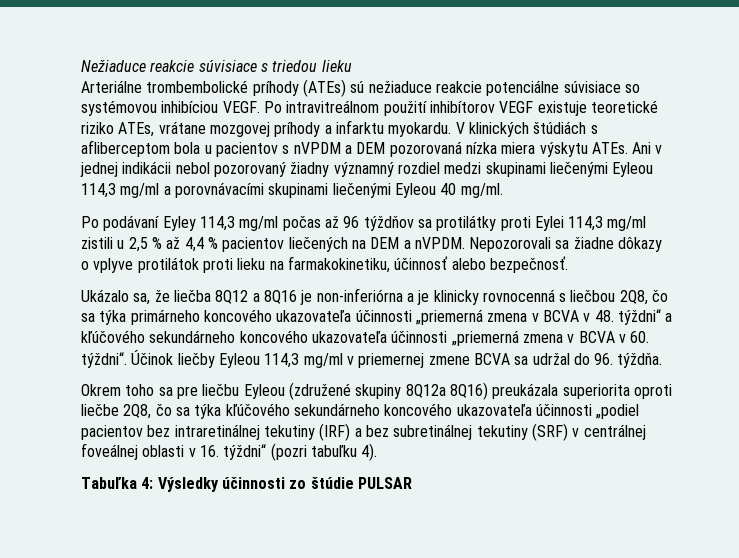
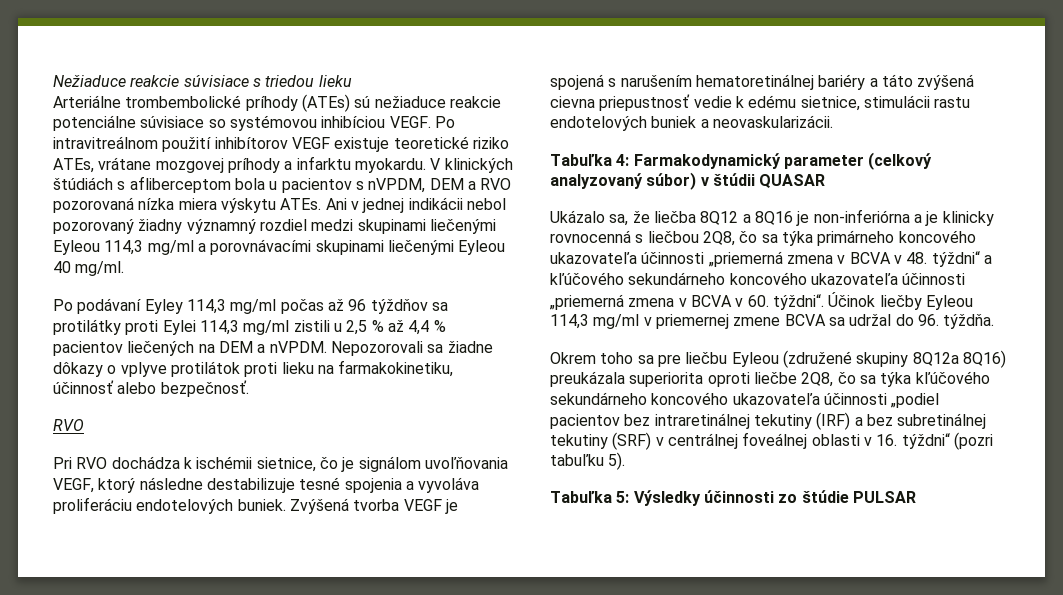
[293,142,386,154] nVPDM a DEM -> [368,178,512,193] nVPDM, DEM a RVO
(568, 264) none -> [53,419,84,431] [53,456,508,472] [53,477,480,493] [53,497,458,514] [550,74,975,90] [550,94,971,111] [550,115,833,131] [550,152,933,170] [550,172,826,190] // RVO // Pri RVO dochádza k ischémii sietnice, čo je signálom uvoľňovania VEGF, ktorý následne destabilizuje tesné spojenia a vyvoláva proliferáciu endotelových buniek. Zvýšená tvorba VEGF je spojená s narušením hematoretinálnej bariéry a táto zvýšená cievna priepustnosť vedie k edému sietnice, stimulácii rastu endotelových buniek a neovaskularizácii. // Tabuľka 4: Farmakodynamický parameter (celkový analyzovaný súbor) v štúdii QUASAR
[361,443,378,461] [81,477,154,489] 4). // Tabuľka 4: -> [608,452,626,470] [550,491,630,503] 5). // Tabuľka 5:

